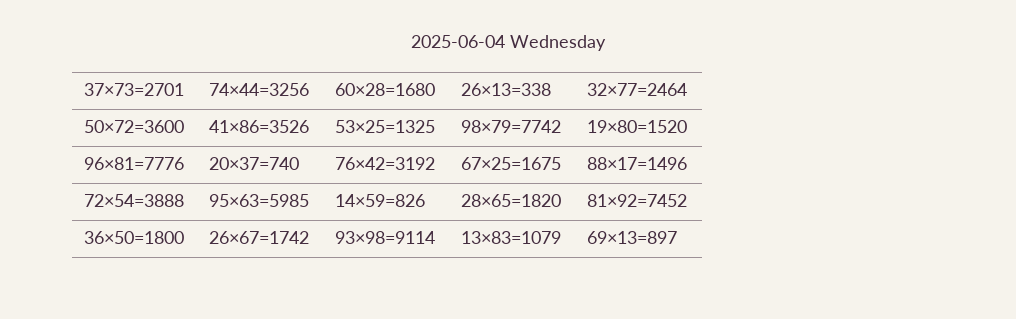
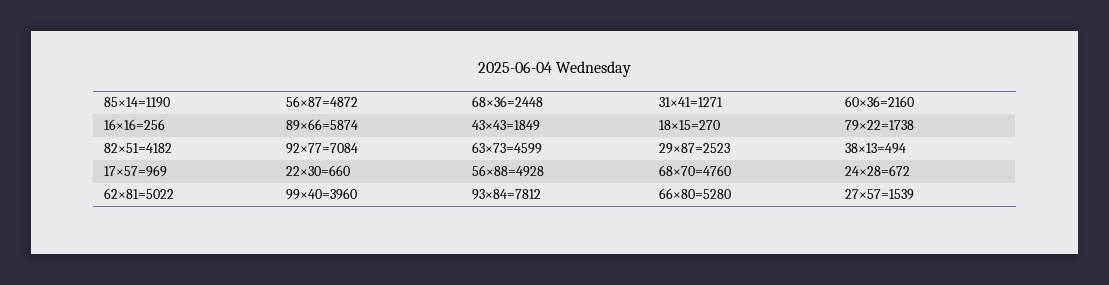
[84,83,185,96] [209,83,310,96] [335,83,436,96] [461,83,552,96] [587,83,688,96] [84,120,185,133] [209,120,310,133] [335,120,436,133] [461,120,562,133] [587,120,688,133] [84,157,185,170] [209,157,300,170] [335,157,436,170] [461,157,562,170] [587,157,688,170] [84,194,185,207] [209,194,310,207] [335,194,426,207] [461,194,562,207] [587,194,688,207] [84,231,185,244] [209,231,310,244] [335,231,436,244] [461,231,562,244] [587,231,678,244] 37×73=2701 | 74×44=3256 | 60×28=1680 | 26×13=338 | 32×77=2464 // 50×72=3600 | 41×86=3526 | 53×25=1325 | 98×79=7742 | 19×80=1520 // 96×81=7776 | 20×37=740 | 76×42=3192 | 67×25=1675 | 88×17=1496 // 72×54=3888 | 95×63=5985 | 14×59=826 | 28×65=1820 | 81×92=7452 // 36×50=1800 | 26×67=1742 | 93×98=9114 | 13×83=1079 | 69×13=897 -> [104,97,171,108] [286,96,359,107] [472,96,544,107] [659,97,724,107] [845,96,915,107] [104,119,166,130] [286,119,359,131] [472,120,541,131] [659,120,721,130] [845,120,915,131] [104,143,173,153] [286,143,359,154] [472,142,543,154] [659,143,731,154] [845,143,907,154] [104,165,168,177] [286,165,351,176] [472,165,545,177] [659,165,732,176] [845,165,911,176] [104,188,175,199] [286,188,358,200] [472,189,542,200] [659,188,732,199] [845,189,915,200] 85×14=1190 | 56×87=4872 | 68×36=2448 | 31×41=1271 | 60×36=2160 // 16×16=256 | 89×66=5874 | 43×43=1849 | 18×15=270 | 79×22=1738 // 82×51=4182 | 92×77=7084 | 63×73=4599 | 29×87=2523 | 38×13=494 // 17×57=969 | 22×30=660 | 56×88=4928 | 68×70=4760 | 24×28=672 // 62×81=5022 | 99×40=3960 | 93×84=7812 | 66×80=5280 | 27×57=1539

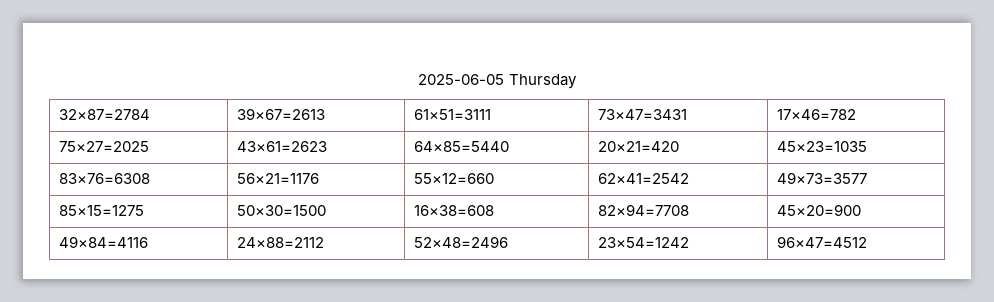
[477,61,632,77] [104,97,171,108] [286,96,359,107] [472,96,544,107] [659,97,724,107] [845,96,915,107] [104,119,166,130] [286,119,359,131] [472,120,541,131] [659,120,721,130] [845,120,915,131] [104,143,173,153] [286,143,359,154] [472,142,543,154] [659,143,731,154] [845,143,907,154] [104,165,168,177] [286,165,351,176] [472,165,545,177] [659,165,732,176] [845,165,911,176] [104,188,175,199] [286,188,358,200] [472,189,542,200] [659,188,732,199] [845,189,915,200] 2025-06-04 Wednesday // 85×14=1190 | 56×87=4872 | 68×36=2448 | 31×41=1271 | 60×36=2160 // 16×16=256 | 89×66=5874 | 43×43=1849 | 18×15=270 | 79×22=1738 // 82×51=4182 | 92×77=7084 | 63×73=4599 | 29×87=2523 | 38×13=494 // 17×57=969 | 22×30=660 | 56×88=4928 | 68×70=4760 | 24×28=672 // 62×81=5022 | 99×40=3960 | 93×84=7812 | 66×80=5280 | 27×57=1539 -> [418,74,577,89] [59,109,151,120] [237,108,326,120] [414,109,492,120] [598,109,688,120] [777,109,857,120] [59,141,150,152] [237,141,328,152] [414,141,510,152] [598,141,680,152] [777,141,868,152] [59,173,151,184] [237,173,320,184] [414,173,495,184] [598,173,690,184] [777,172,868,184] [59,205,145,216] [237,205,327,216] [414,205,495,216] [598,204,690,216] [777,204,862,216] [59,236,149,248] [237,237,325,248] [414,236,509,248] [598,237,690,248] [777,236,868,248] 2025-06-05 Thursday // 32×87=2784 | 39×67=2613 | 61×51=3111 | 73×47=3431 | 17×46=782 // 75×27=2025 | 43×61=2623 | 64×85=5440 | 20×21=420 | 45×23=1035 // 83×76=6308 | 56×21=1176 | 55×12=660 | 62×41=2542 | 49×73=3577 // 85×15=1275 | 50×30=1500 | 16×38=608 | 82×94=7708 | 45×20=900 // 49×84=4116 | 24×88=2112 | 52×48=2496 | 23×54=1242 | 96×47=4512

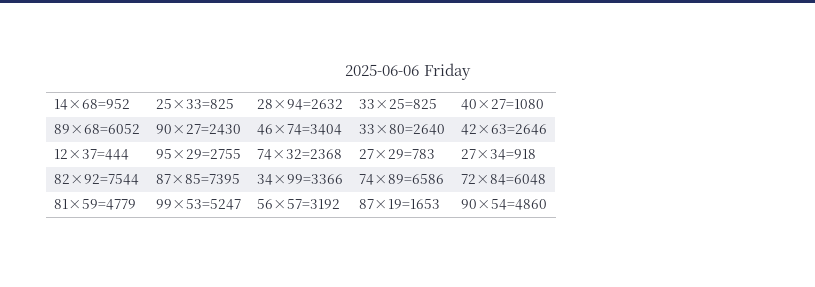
[418,74,577,89] [59,109,151,120] [237,108,326,120] [414,109,492,120] [598,109,688,120] [777,109,857,120] [59,141,150,152] [237,141,328,152] [414,141,510,152] [598,141,680,152] [777,141,868,152] [59,173,151,184] [237,173,320,184] [414,173,495,184] [598,173,690,184] [777,172,868,184] [59,205,145,216] [237,205,327,216] [414,205,495,216] [598,204,690,216] [777,204,862,216] [59,236,149,248] [237,237,325,248] [414,236,509,248] [598,237,690,248] [777,236,868,248] 2025-06-05 Thursday // 32×87=2784 | 39×67=2613 | 61×51=3111 | 73×47=3431 | 17×46=782 // 75×27=2025 | 43×61=2623 | 64×85=5440 | 20×21=420 | 45×23=1035 // 83×76=6308 | 56×21=1176 | 55×12=660 | 62×41=2542 | 49×73=3577 // 85×15=1275 | 50×30=1500 | 16×38=608 | 82×94=7708 | 45×20=900 // 49×84=4116 | 24×88=2112 | 52×48=2496 | 23×54=1242 | 96×47=4512 -> [345,63,471,80] [53,99,130,110] [155,99,234,109] [256,99,343,110] [358,99,437,109] [460,99,544,110] [53,124,140,134] [155,124,241,135] [256,124,342,135] [358,124,445,135] [460,124,547,135] [53,149,129,160] [155,149,241,159] [256,149,342,160] [358,149,435,159] [460,149,536,160] [53,174,139,185] [155,174,240,184] [256,174,343,185] [358,174,444,185] [460,174,546,185] [53,199,136,210] [155,199,241,210] [256,199,340,209] [358,199,440,209] [460,199,547,210] 2025-06-06 Friday // 14×68=952 | 25×33=825 | 28×94=2632 | 33×25=825 | 40×27=1080 // 89×68=6052 | 90×27=2430 | 46×74=3404 | 33×80=2640 | 42×63=2646 // 12×37=444 | 95×29=2755 | 74×32=2368 | 27×29=783 | 27×34=918 // 82×92=7544 | 87×85=7395 | 34×99=3366 | 74×89=6586 | 72×84=6048 // 81×59=4779 | 99×53=5247 | 56×57=3192 | 87×19=1653 | 90×54=4860

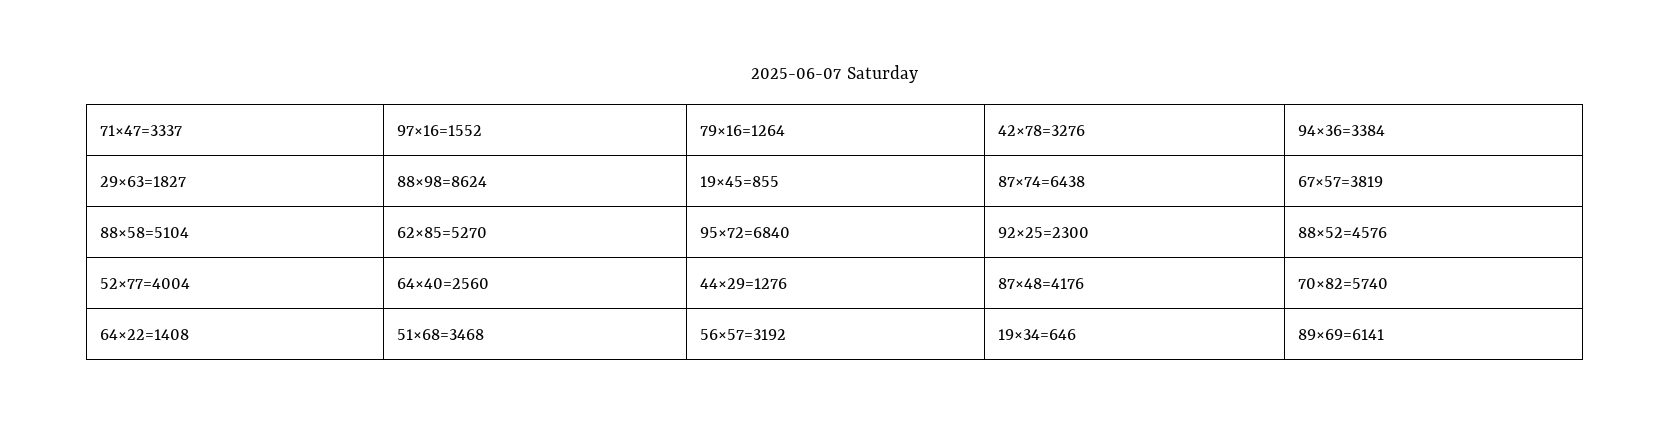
[345,63,471,80] [53,99,130,110] [155,99,234,109] [256,99,343,110] [358,99,437,109] [460,99,544,110] [53,124,140,134] [155,124,241,135] [256,124,342,135] [358,124,445,135] [460,124,547,135] [53,149,129,160] [155,149,241,159] [256,149,342,160] [358,149,435,159] [460,149,536,160] [53,174,139,185] [155,174,240,184] [256,174,343,185] [358,174,444,185] [460,174,546,185] [53,199,136,210] [155,199,241,210] 2025-06-06 Friday // 14×68=952 | 25×33=825 | 28×94=2632 | 33×25=825 | 40×27=1080 // 89×68=6052 | 90×27=2430 | 46×74=3404 | 33×80=2640 | 42×63=2646 // 12×37=444 | 95×29=2755 | 74×32=2368 | 27×29=783 | 27×34=918 // 82×92=7544 | 87×85=7395 | 34×99=3366 | 74×89=6586 | 72×84=6048 // 81×59=4779 | 99×53=5247 -> [751,65,918,83] [99,125,182,136] [396,125,482,136] [699,125,785,136] [997,125,1085,136] [1297,125,1385,136] [99,176,186,187] [396,176,487,187] [699,176,779,187] [997,176,1085,187] [1297,176,1383,187] [99,227,189,238] [396,227,487,238] [699,227,790,238] [997,227,1089,238] [1297,227,1387,238] [99,278,190,289] [396,278,489,289] [699,278,787,289] [997,278,1084,289] [1297,278,1388,289] [99,329,189,340] [396,329,484,340] 2025-06-07 Saturday // 71×47=3337 | 97×16=1552 | 79×16=1264 | 42×78=3276 | 94×36=3384 // 29×63=1827 | 88×98=8624 | 19×45=855 | 87×74=6438 | 67×57=3819 // 88×58=5104 | 62×85=5270 | 95×72=6840 | 92×25=2300 | 88×52=4576 // 52×77=4004 | 64×40=2560 | 44×29=1276 | 87×48=4176 | 70×82=5740 // 64×22=1408 | 51×68=3468
[358,199,440,209] [460,199,547,210] 87×19=1653 | 90×54=4860 -> [997,329,1076,340] [1297,329,1384,340] 19×34=646 | 89×69=6141

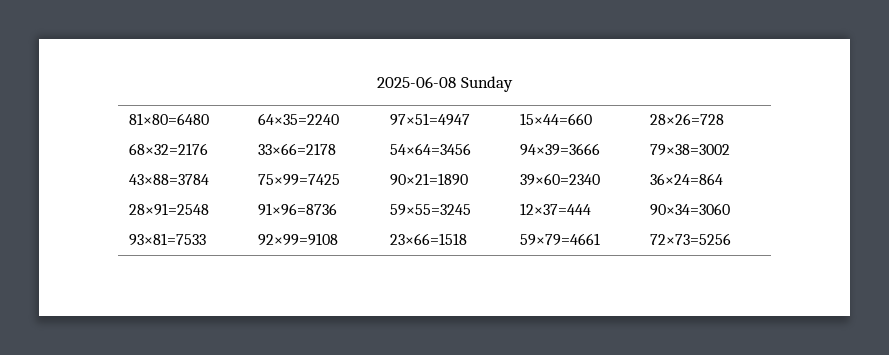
[751,65,918,83] [99,125,182,136] [396,125,482,136] [699,125,785,136] [997,125,1085,136] [1297,125,1385,136] [99,176,186,187] [396,176,487,187] [699,176,779,187] [997,176,1085,187] [1297,176,1383,187] [99,227,189,238] [396,227,487,238] [699,227,790,238] [997,227,1089,238] [1297,227,1387,238] [99,278,190,289] [396,278,489,289] [699,278,787,289] [997,278,1084,289] [1297,278,1388,289] [99,329,189,340] [396,329,484,340] [699,329,786,340] [997,329,1076,340] [1297,329,1384,340] 2025-06-07 Saturday // 71×47=3337 | 97×16=1552 | 79×16=1264 | 42×78=3276 | 94×36=3384 // 29×63=1827 | 88×98=8624 | 19×45=855 | 87×74=6438 | 67×57=3819 // 88×58=5104 | 62×85=5270 | 95×72=6840 | 92×25=2300 | 88×52=4576 // 52×77=4004 | 64×40=2560 | 44×29=1276 | 87×48=4176 | 70×82=5740 // 64×22=1408 | 51×68=3468 | 56×57=3192 | 19×34=646 | 89×69=6141 -> [377,76,513,92] [128,113,209,125] [257,113,339,125] [389,113,470,126] [519,113,592,125] [649,113,724,125] [128,143,208,155] [257,143,336,155] [389,143,471,155] [519,143,600,156] [649,144,730,156] [128,174,209,185] [257,174,340,186] [389,173,468,186] [519,173,600,186] [649,173,723,185] [128,203,209,216] [257,203,337,216] [389,204,471,216] [519,203,591,215] [649,203,730,216] [128,233,206,246] [257,233,338,246] [389,233,467,245] [519,233,600,246] [649,233,731,245] 2025-06-08 Sunday // 81×80=6480 | 64×35=2240 | 97×51=4947 | 15×44=660 | 28×26=728 // 68×32=2176 | 33×66=2178 | 54×64=3456 | 94×39=3666 | 79×38=3002 // 43×88=3784 | 75×99=7425 | 90×21=1890 | 39×60=2340 | 36×24=864 // 28×91=2548 | 91×96=8736 | 59×55=3245 | 12×37=444 | 90×34=3060 // 93×81=7533 | 92×99=9108 | 23×66=1518 | 59×79=4661 | 72×73=5256

